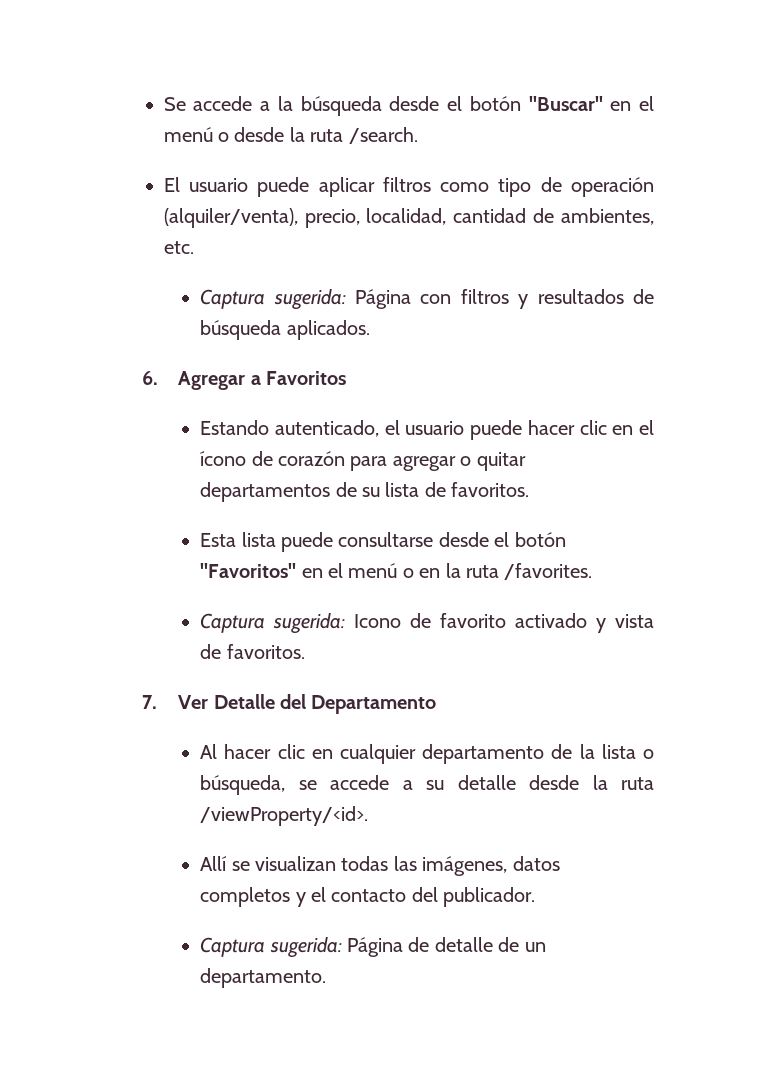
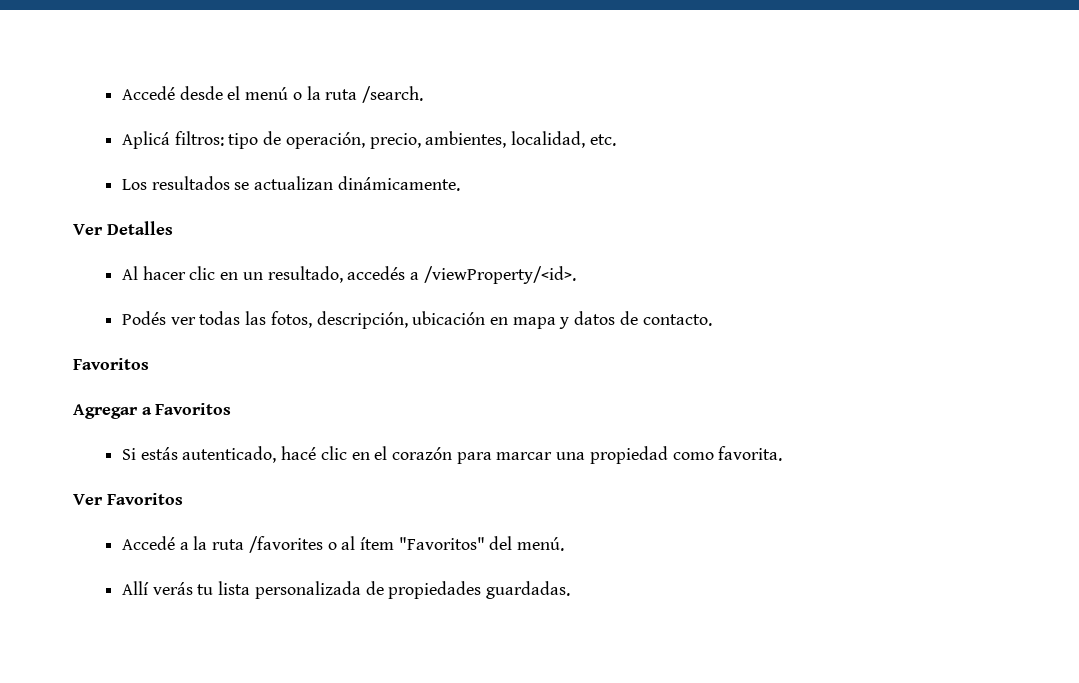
[163,96,654,116] [163,127,285,142] Se accede a la búsqueda desde el botón "Buscar" en el menú o desde -> [121,86,302,100] Accedé desde el menú o
[163,177,654,197] [163,208,654,228] [163,241,194,254] [200,289,654,310] [200,320,370,340] [141,371,347,390] [200,420,655,440] [200,451,526,471] [200,482,530,502] [200,532,566,552] [200,563,593,580] [200,613,654,634] [200,644,305,659] [141,694,437,714] [200,744,655,764] [200,775,654,795] [200,806,369,826] [200,856,560,876] [200,887,536,907] [200,937,546,958] [200,968,327,988] El usuario puede aplicar filtros como tipo de operación (alquiler/venta), precio, localidad, cantidad de ambientes, etc. // Captura sugerida: Página con filtros y resultados de búsqueda aplicados. // 6. Agregar a Favoritos // Estando autenticado, el usuario puede hacer clic en el ícono de corazón para agregar o quitar departamentos de su lista de favoritos. // Esta lista puede consultarse desde el botón "Favoritos" en el menú o en la ruta /favorites. // Captura sugerida: Icono de favorito activado y vista de favoritos. // 7. Ver Detalle del Departamento // Al hacer clic en cualquier departamento de la lista o búsqueda, se accede a su detalle desde la ruta /viewProperty/<id>. // Allí se visualizan todas las imágenes, datos completos y el contacto del publicador. // Captura sugerida: Página de detalle de un departamento. -> [121,131,616,149] [121,176,460,191] [73,221,173,235] [121,266,576,284] [121,311,712,329] [73,358,149,370] [73,403,232,419] [121,446,783,464] [73,493,183,505] [121,536,565,553] [121,581,570,599] Aplicá filtros: tipo de operación, precio, ambientes, localidad, etc. // Los resultados se actualizan dinámicamente. // Ver Detalles // Al hacer clic en un resultado, accedés a /viewProperty/<id>. // Podés ver todas las fotos, descripción, ubicación en mapa y datos de contacto. // Favoritos // Agregar a Favoritos // Si estás autenticado, hacé clic en el corazón para marcar una propiedad como favorita. // Ver Favoritos // Accedé a la ruta /favorites o al ítem "Favoritos" del menú. // Allí verás tu lista personalizada de propiedades guardadas.

